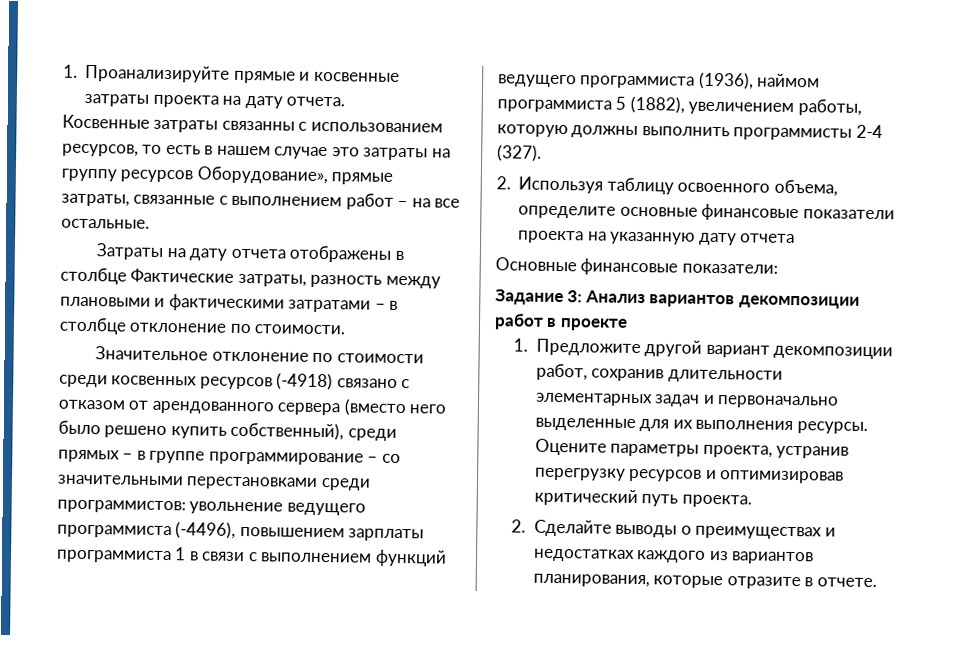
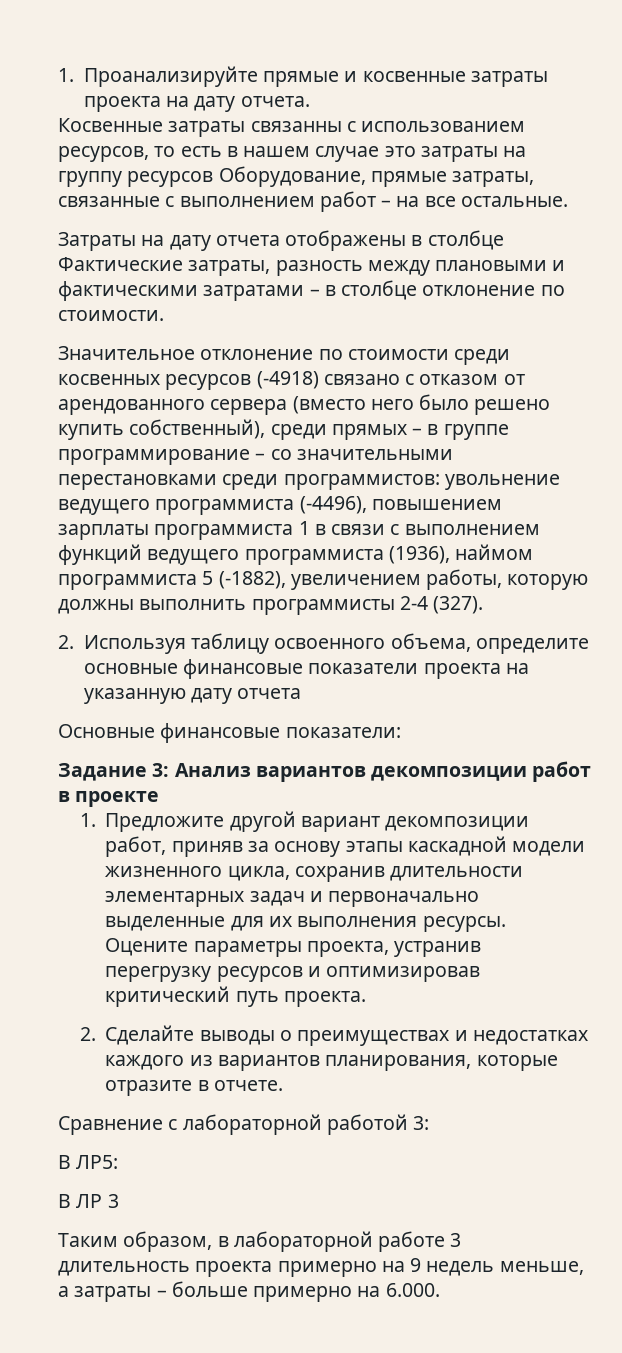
[196,166,328,185] Оборудование», -> [218,166,366,187] Оборудование,
[629,95,685,114] (1882), -> [218,571,286,589] (-1882),
(588, 372) none -> [171,836,586,857] [105,866,290,881] приняв за основу этапы каскадной модели жизненного цикла,
(877, 582) none -> [58,1114,430,1135] [58,1155,119,1169] [58,1194,119,1208] [58,1231,462,1252] [58,1258,584,1277] [58,1281,440,1302] // Сравнение с лабораторной работой 3: // В ЛР5: // В ЛР 3 // Таким образом, в лабораторной работе 3 длительность проекта примерно на 9 недель меньше, а затраты – больше примерно на 6.000.

